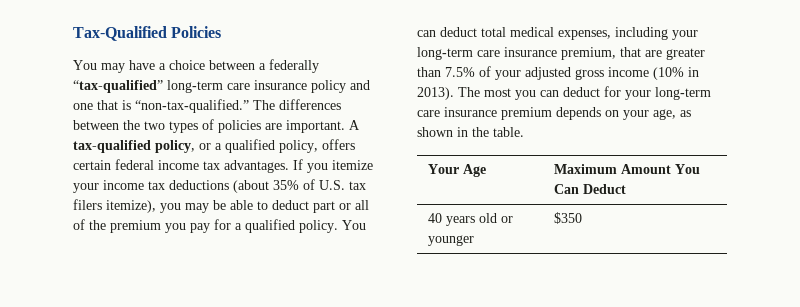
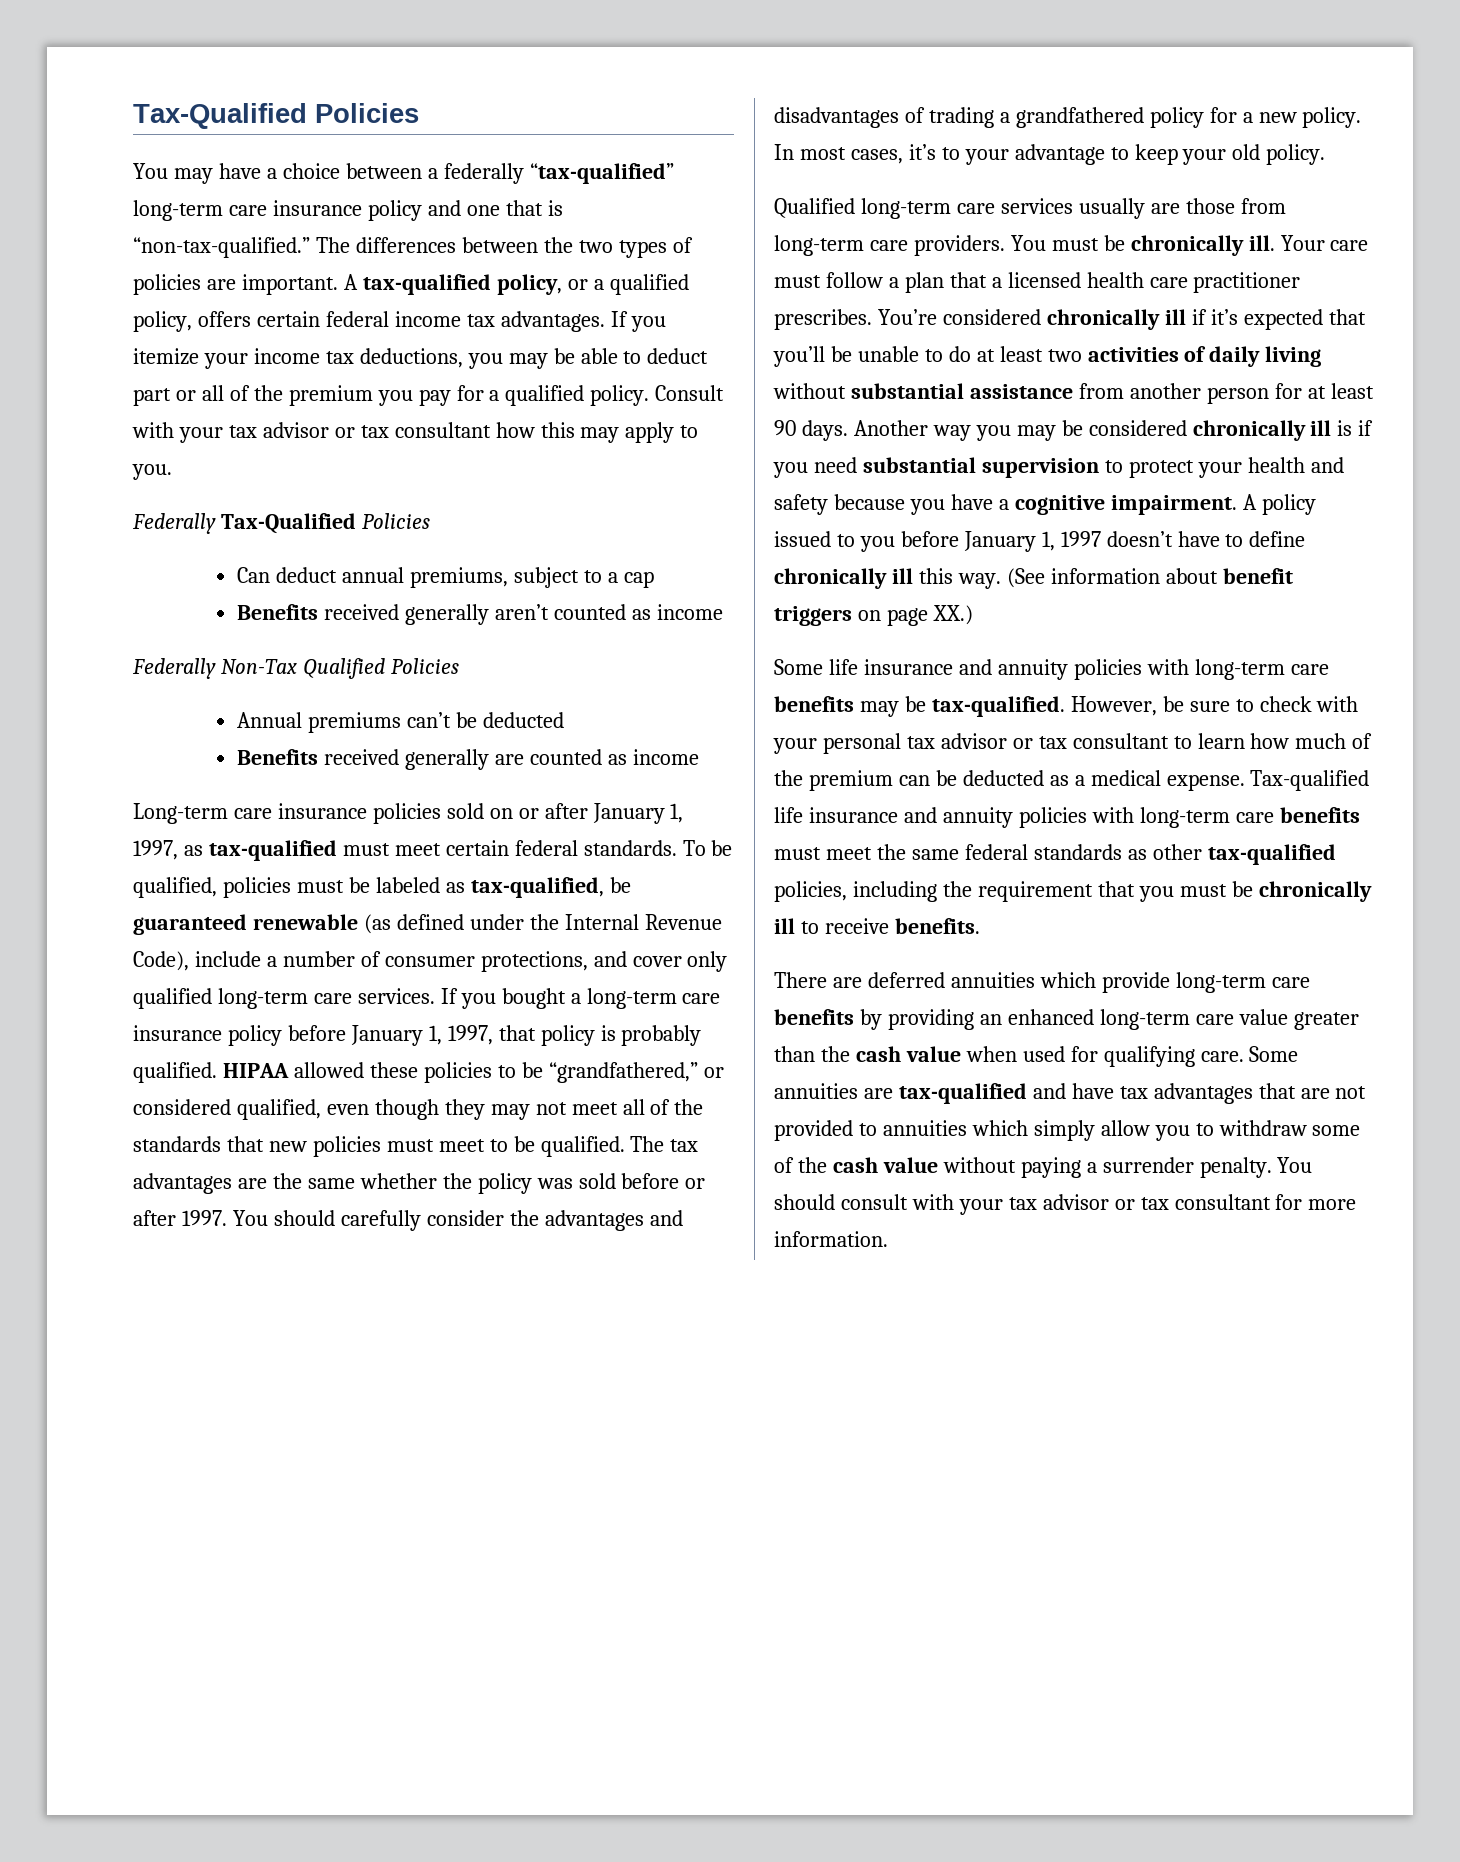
[169,179,366,193] [73,199,156,213] deductions (about 35% of U.S. tax filers itemize), -> [359,348,463,368] deductions,
[342,220,366,230] [417,27,698,40] [417,47,705,60] [417,66,699,80] [417,86,711,100] [417,107,691,120] [417,127,524,137] [427,164,486,177] [553,164,700,174] [553,184,626,194] [427,213,513,226] [427,235,474,246] [553,212,582,224] You can deduct total medical expenses, including your long-term care insurance premium, that are greater than 7.5% of your adjusted gross income (10% in 2013). The most you can deduct for your long-term care insurance premium depends on your age, as shown in the table. // Your Age | Maximum Amount You Can Deduct // 40 years old or younger | $350 -> [655,385,725,401] [132,422,699,443] [132,464,172,480] [132,513,430,534] [237,567,654,588] [237,604,723,625] [132,658,459,679] [237,712,564,733] [237,749,699,770] [133,803,684,824] [133,840,733,861] [133,877,631,898] [133,914,722,935] [133,951,728,972] [133,988,721,1009] [133,1025,702,1046] [133,1062,724,1083] [133,1099,704,1120] [133,1136,699,1157] [133,1173,706,1194] [133,1210,683,1231] [774,107,1362,128] [774,144,1326,165] [774,198,1286,219] [774,235,1369,256] [774,272,1301,293] [774,309,1366,330] [773,346,1322,367] [773,383,1374,404] [774,420,1374,441] [773,457,1344,478] [774,494,1316,515] [774,531,1306,552] [774,568,1293,589] [774,605,973,626] [774,659,1329,680] [774,696,1359,717] [773,733,1373,754] [774,770,1370,791] [774,807,1360,828] [774,844,1336,865] [774,881,1372,902] [774,918,980,934] [774,972,1310,993] [774,1009,1359,1030] [774,1046,1299,1067] [774,1083,1367,1104] [774,1120,1361,1141] [774,1157,1313,1178] [774,1194,1357,1215] [774,1231,888,1247] Consult with your tax advisor or tax consultant how this may apply to you. // Federally Tax-Qualified Policies // Can deduct annual premiums, subject to a cap // Benefits received generally aren’t counted as income // Federally Non-Tax Qualified Policies // Annual premiums can’t be deducted // Benefits received generally are counted as income // Long-term care insurance policies sold on or after January 1, 1997, as tax-qualified must meet certain federal standards. To be qualified, policies must be labeled as tax-qualified, be guaranteed renewable (as defined under the Internal Revenue Code), include a number of consumer protections, and cover only qualified long-term care services. If you bought a long-term care insurance policy before January 1, 1997, that policy is probably qualified. HIPAA allowed these policies to be “grandfathered,” or considered qualified, even though they may not meet all of the standards that new policies must meet to be qualified. The tax advantages are the same whether the policy was sold before or after 1997. You should carefully consider the advantages and disadvantages of trading a grandfathered policy for a new policy. In most cases, it’s to your advantage to keep your old policy. // Qualified long-term care services usually are those from long-term care providers. You must be chronically ill. Your care must follow a plan that a licensed health care practitioner prescribes. You’re considered chronically ill if it’s expected that you’ll be unable to do at least two activities of daily living without substantial assistance from another person for at least 90 days. Another way you may be considered chronically ill is if you need substantial supervision to protect your health and safety because you have a cognitive impairment. A policy issued to you before January 1, 1997 doesn’t have to define chronically ill this way. (See information about benefit triggers on page XX.) // Some life insurance and annuity policies with long-term care benefits may be tax-qualified. However, be sure to check with your personal tax advisor or tax consultant to learn how much of the premium can be deducted as a medical expense. Tax-qualified life insurance and annuity policies with long-term care benefits must meet the same federal standards as other tax-qualified policies, including the requirement that you must be chronically ill to receive benefits. // There are deferred annuities which provide long-term care benefits by providing an enhanced long-term care value greater than the cash value when used for qualifying care. Some annuities are tax-qualified and have tax advantages that are not provided to annuities which simply allow you to withdraw some of the cash value without paying a surrender penalty. You should consult with your tax advisor or tax consultant for more information.

